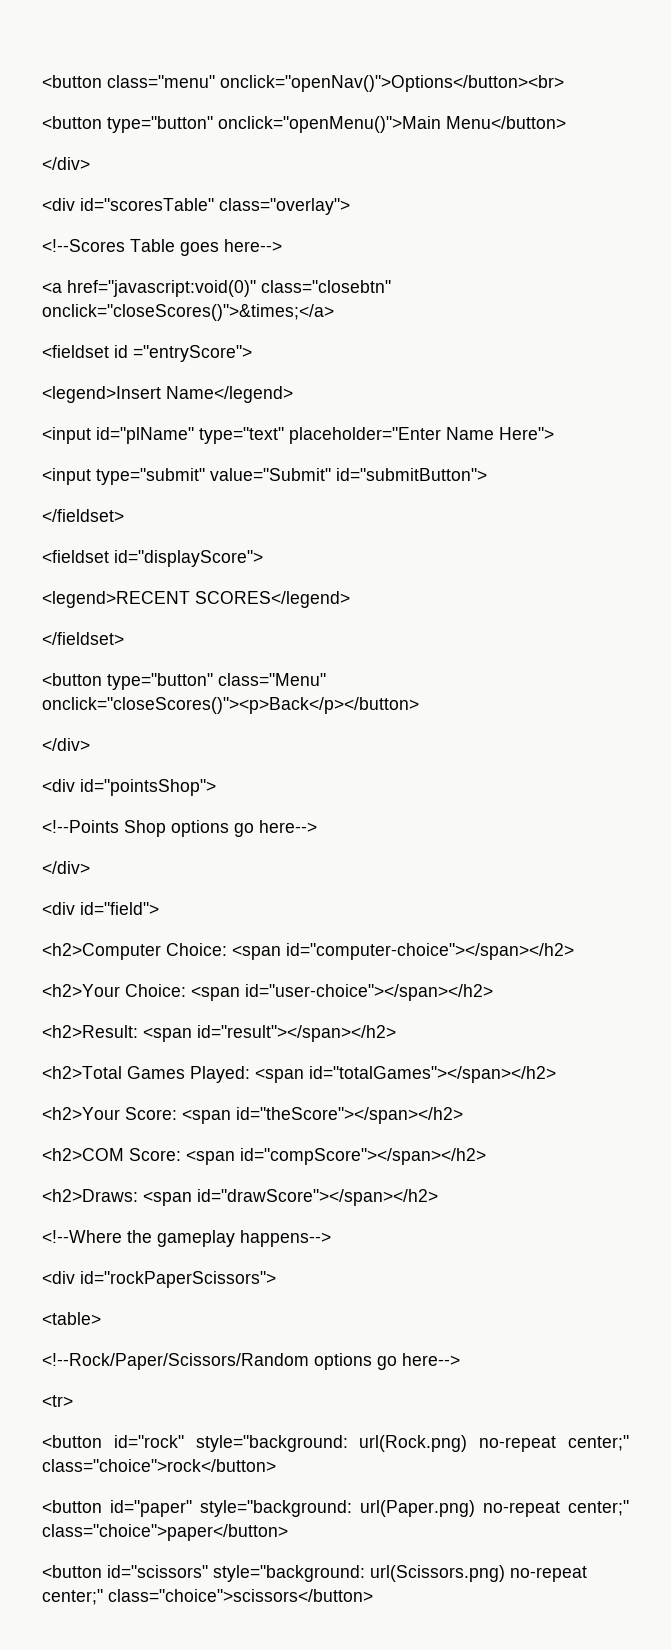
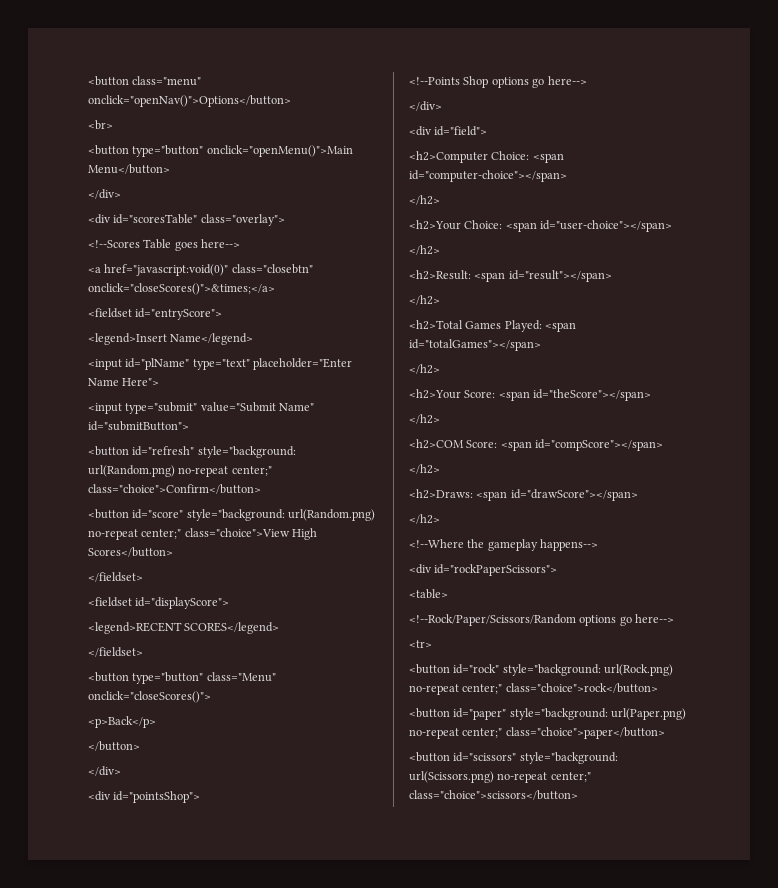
[220,75,564,92] onclick="openNav()">Options</button><br> -> [88,95,291,107] [88,120,113,130] onclick="openNav()">Options</button> // <br>
[114,345,252,362] id ="entryScore"> -> [135,308,223,320] id="entryScore">
[210,468,331,481] value="Submit" -> [200,402,315,412] value="Submit Name"
(487, 474) none -> [88,446,296,458] [88,465,272,477] [88,484,261,494] [88,509,376,521] [88,528,318,540] [88,547,173,557] // <button id="refresh" style="background: url(Random.png) no-repeat center;" class="choice">Confirm</button> // <button id="score" style="background: url(Random.png) no-repeat center;" class="choice">View High Scores</button>
[42,697,419,714] onclick="closeScores()"><p>Back</p></button> -> [88,691,211,703] [88,716,156,728] [88,741,140,751] onclick="closeScores()"> // <p>Back</p> // </button>
[286,943,574,960] id="computer-choice"></span></h2> -> [409,170,567,182] [409,195,440,205] id="computer-choice"></span> // </h2>
[245,984,493,1001] id="user-choice"></span></h2> -> [540,220,673,232] [409,245,440,255] id="user-choice"></span> // </h2>
[197,1025,396,1042] id="result"></span></h2> -> [508,270,612,282] [409,295,440,305] id="result"></span> // </h2>
[309,1066,556,1083] id="totalGames"></span></h2> -> [409,339,541,351] [409,364,440,374] id="totalGames"></span> // </h2>
[236,1107,463,1124] id="theScore"></span></h2> -> [533,389,652,401] [409,414,440,424] id="theScore"></span> // </h2>
[240,1148,486,1165] id="compScore"></span></h2> -> [535,439,664,451] [409,464,440,474] id="compScore"></span> // </h2>
[197,1189,438,1206] id="drawScore"></span></h2> -> [510,489,638,501] [409,514,440,524] id="drawScore"></span> // </h2>

